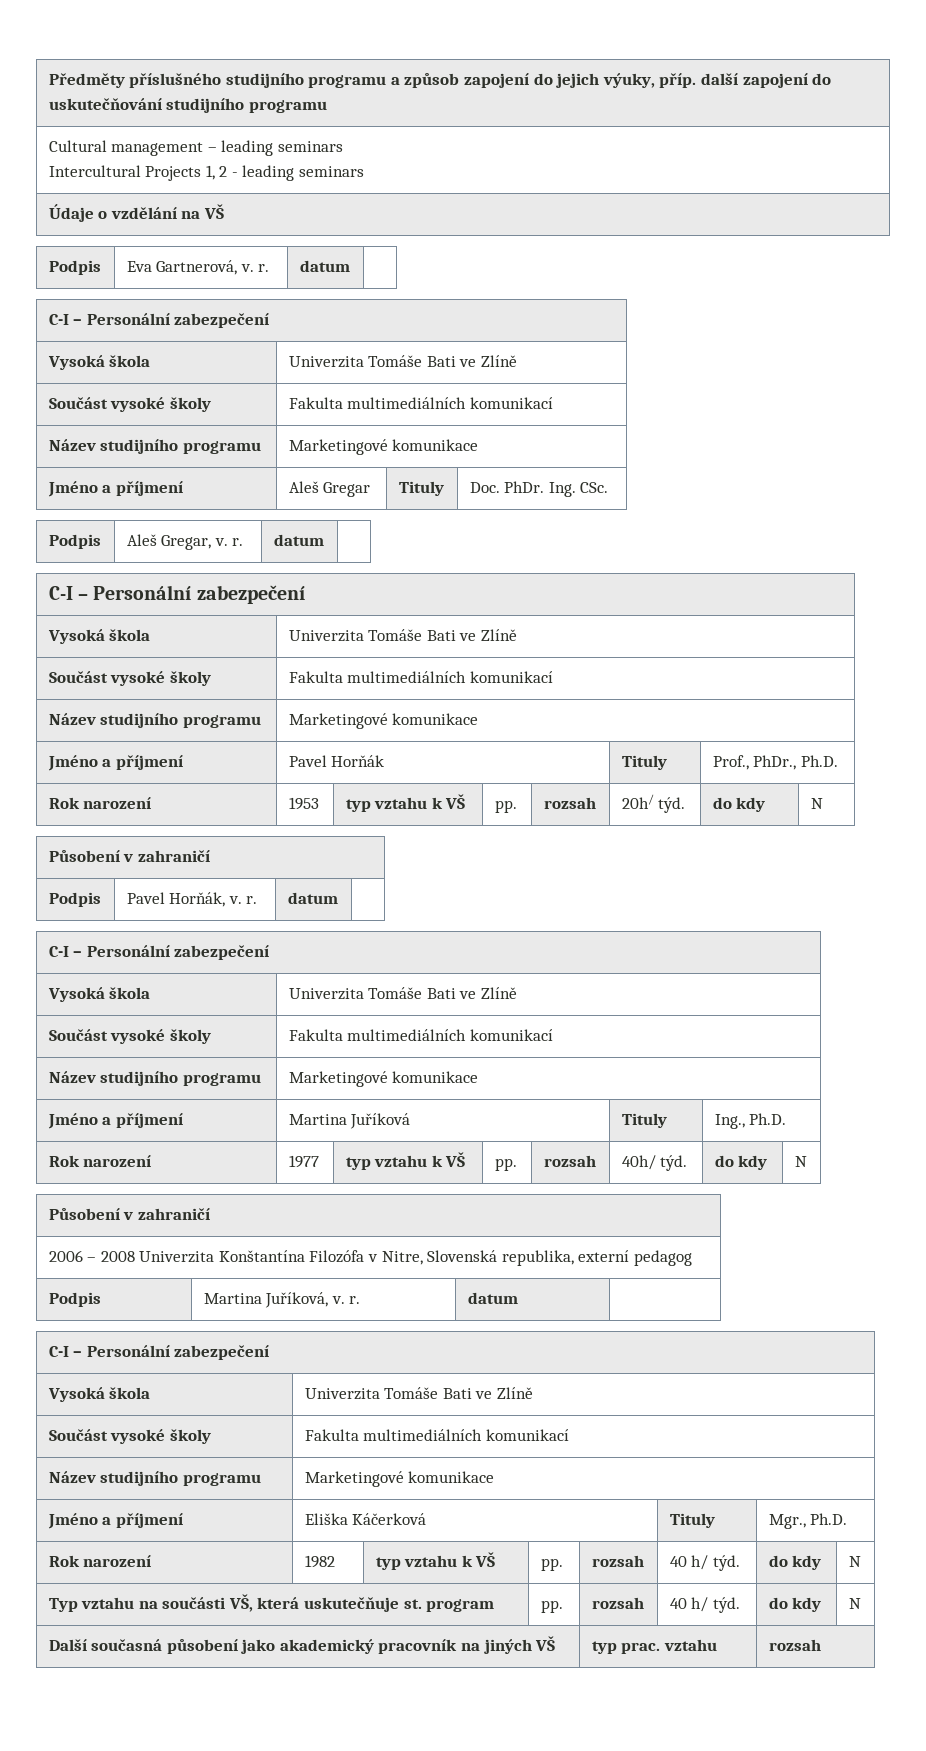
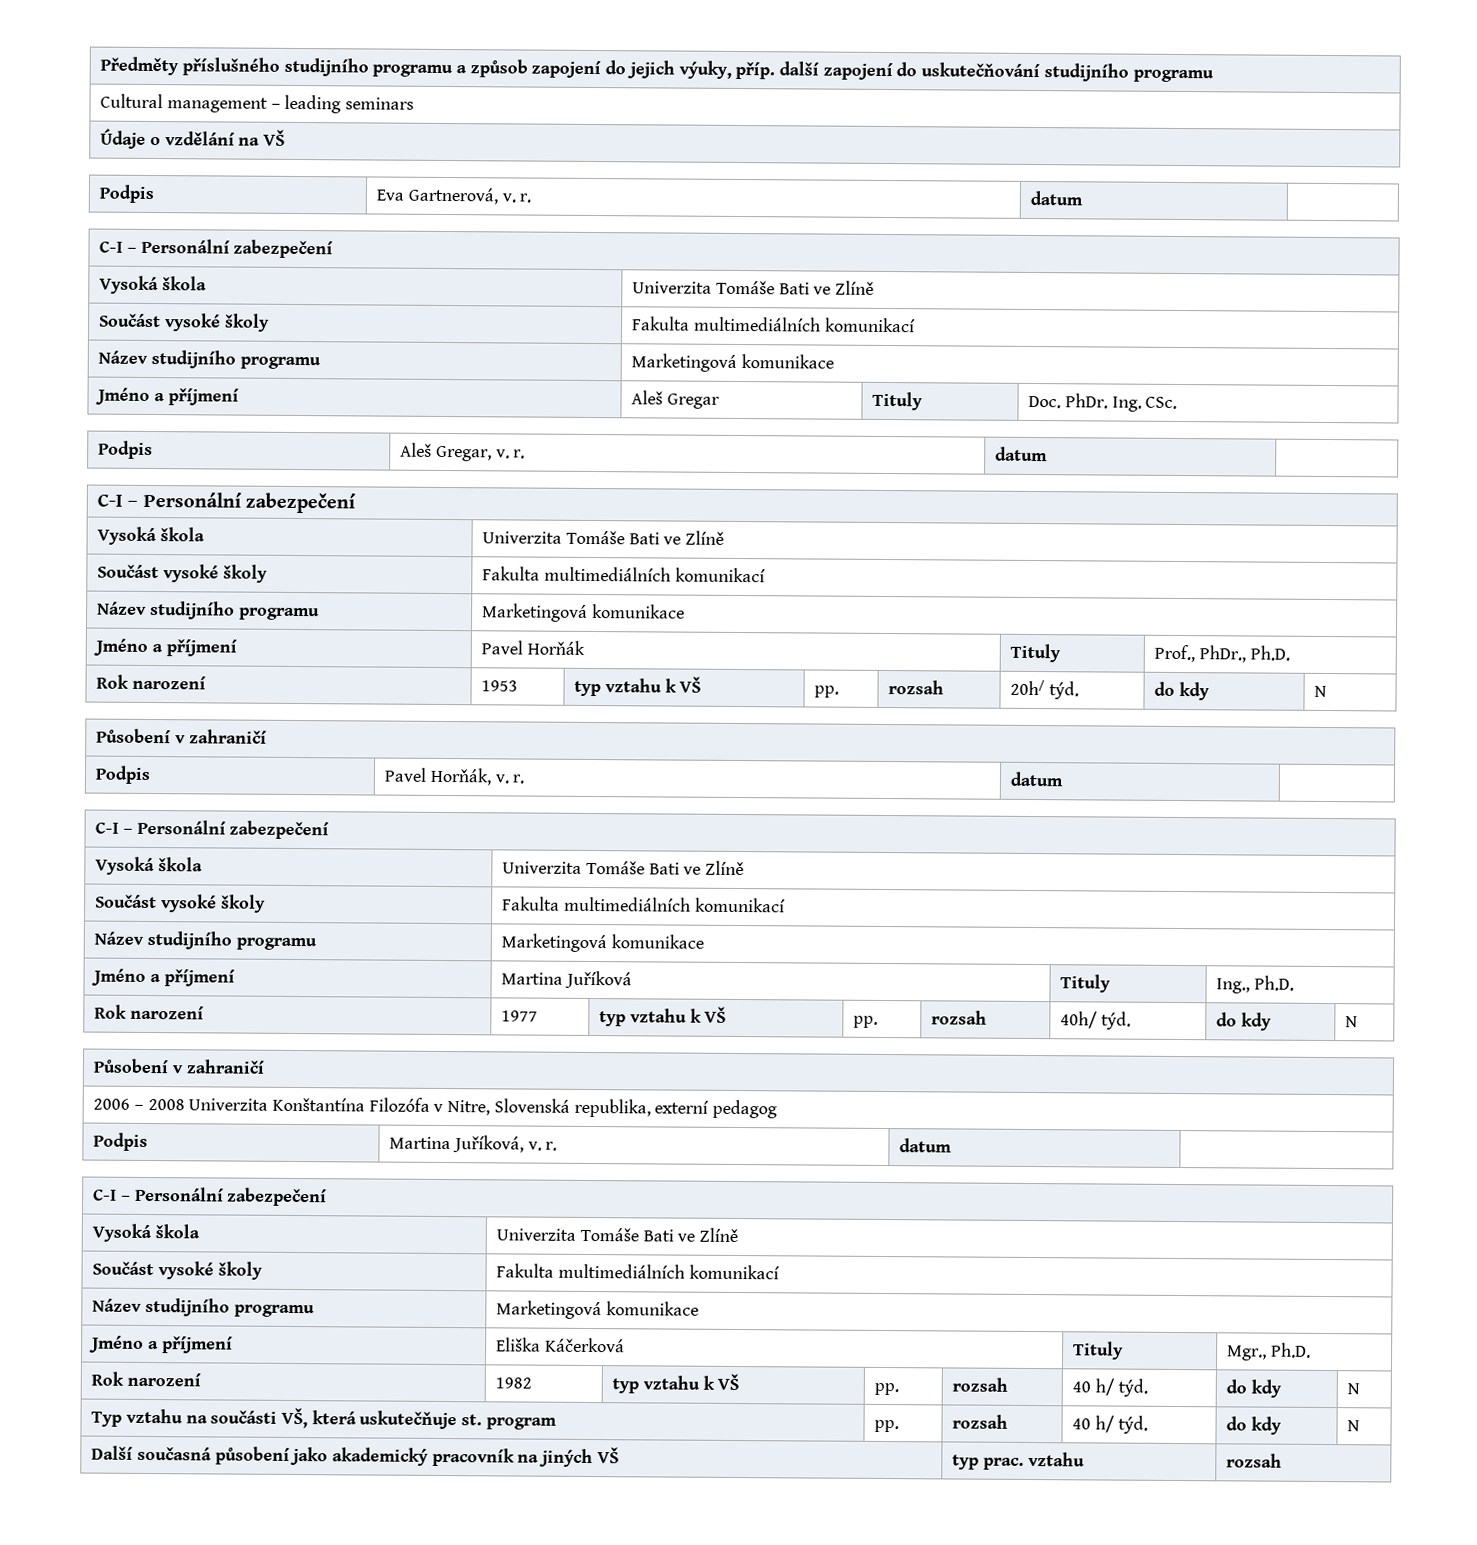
[48,165,365,181] // Intercultural Projects 1, 2 - leading seminars -> (414, 103) none
[288,439,388,455] Marketingové -> [631,353,738,372] Marketingová
[288,713,388,729] Marketingové -> [482,603,589,622] Marketingová
[288,1071,388,1087] Marketingové -> [501,933,608,953] Marketingová
[304,1471,404,1487] Marketingové -> [496,1300,603,1320] Marketingová

